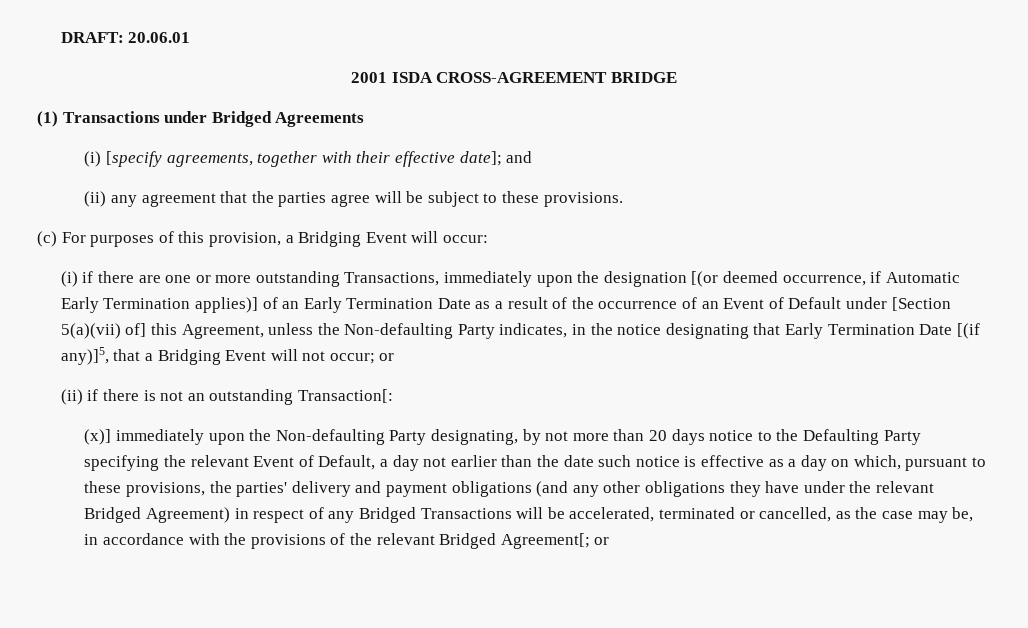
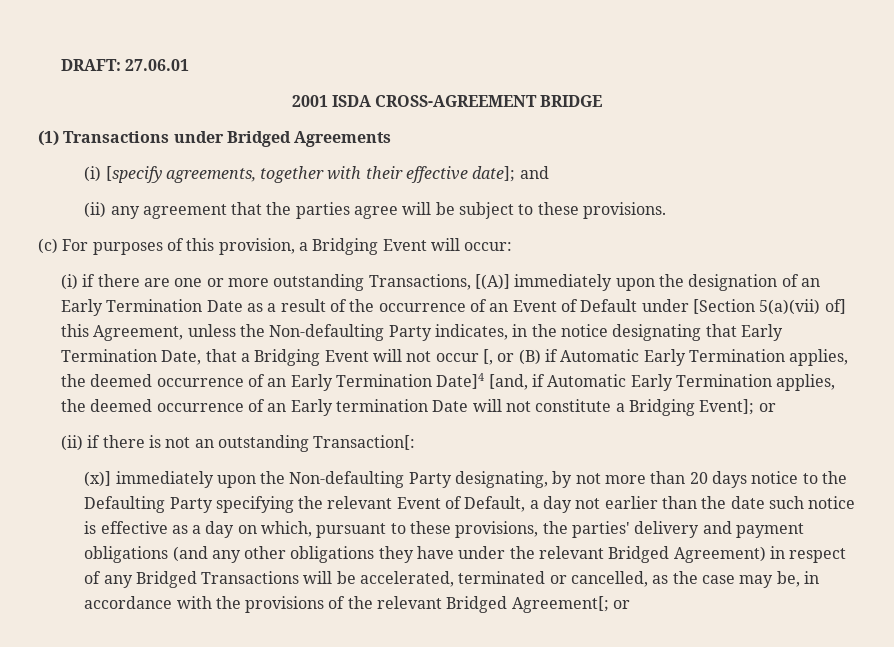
[128,32,191,43] 20.06.01 -> [125,59,190,71] 27.06.01
(440, 279) none -> [474,274,510,290] [(A)]
[691,271,960,287] [60,297,258,313] [(or deemed occurrence, if Automatic Early Termination applies)] -> (778, 282) none
[919,323,980,339] [60,347,109,365] Date [(if any)]5, -> [161,350,202,365] Date,
[329,353,375,364] occur; -> [435,349,849,366] [61,373,836,391] [61,399,755,416] occur [, or (B) if Automatic Early Termination applies, the deemed occurrence of an Early Termination Date]4 [and, if Automatic Early Termination applies, the deemed occurrence of an Early termination Date will not constitute a Bridging Event];

